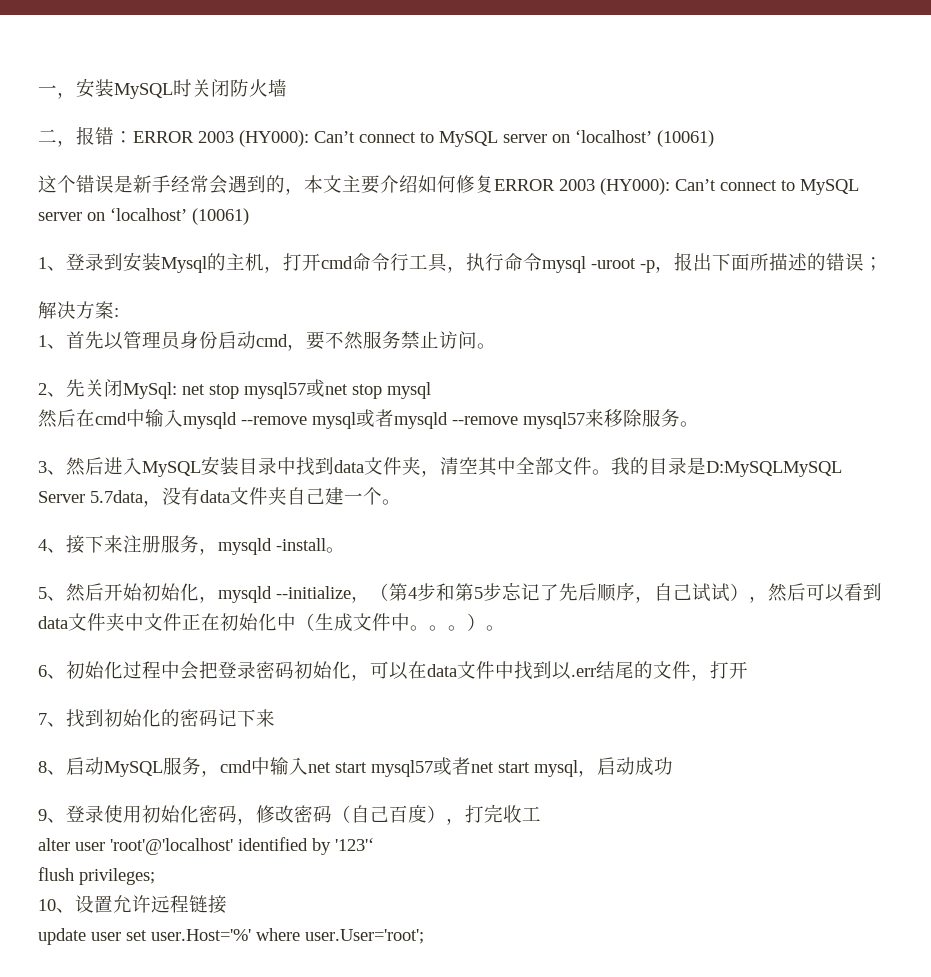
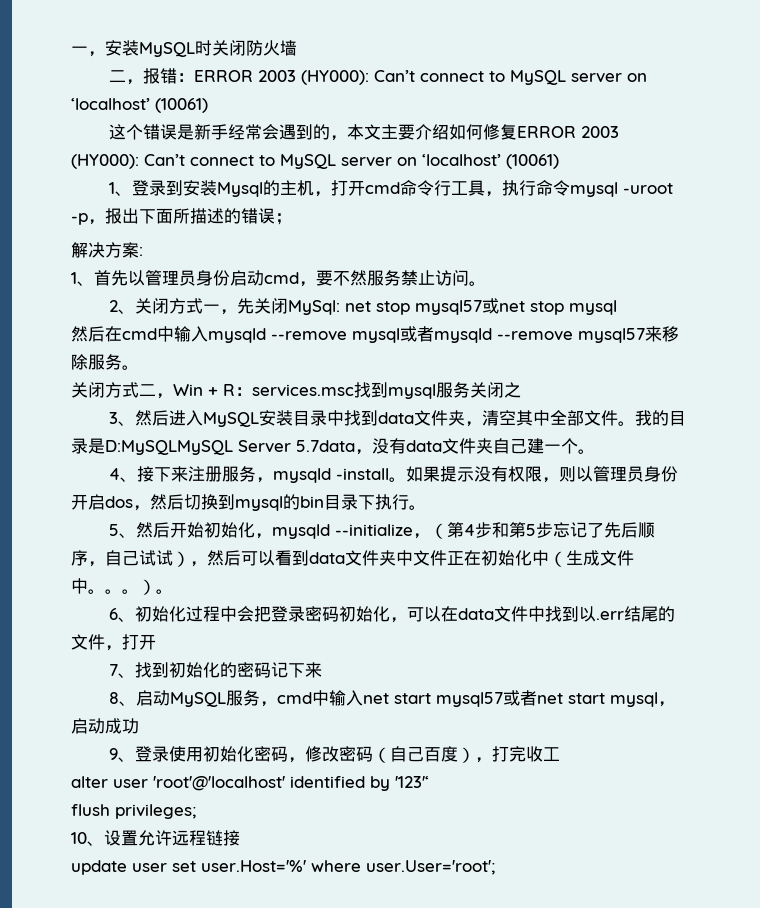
(66, 394) none -> [135,298,238,315] 关闭方式一，
(699, 424) none -> [71,382,521,399] // 关闭方式二，Win + R：services.msc找到mysql服务关闭之
(345, 550) none -> [406,466,679,483] [71,494,426,511] 如果提示没有权限，则以管理员身份开启dos，然后切换到mysql的bin目录下执行。

